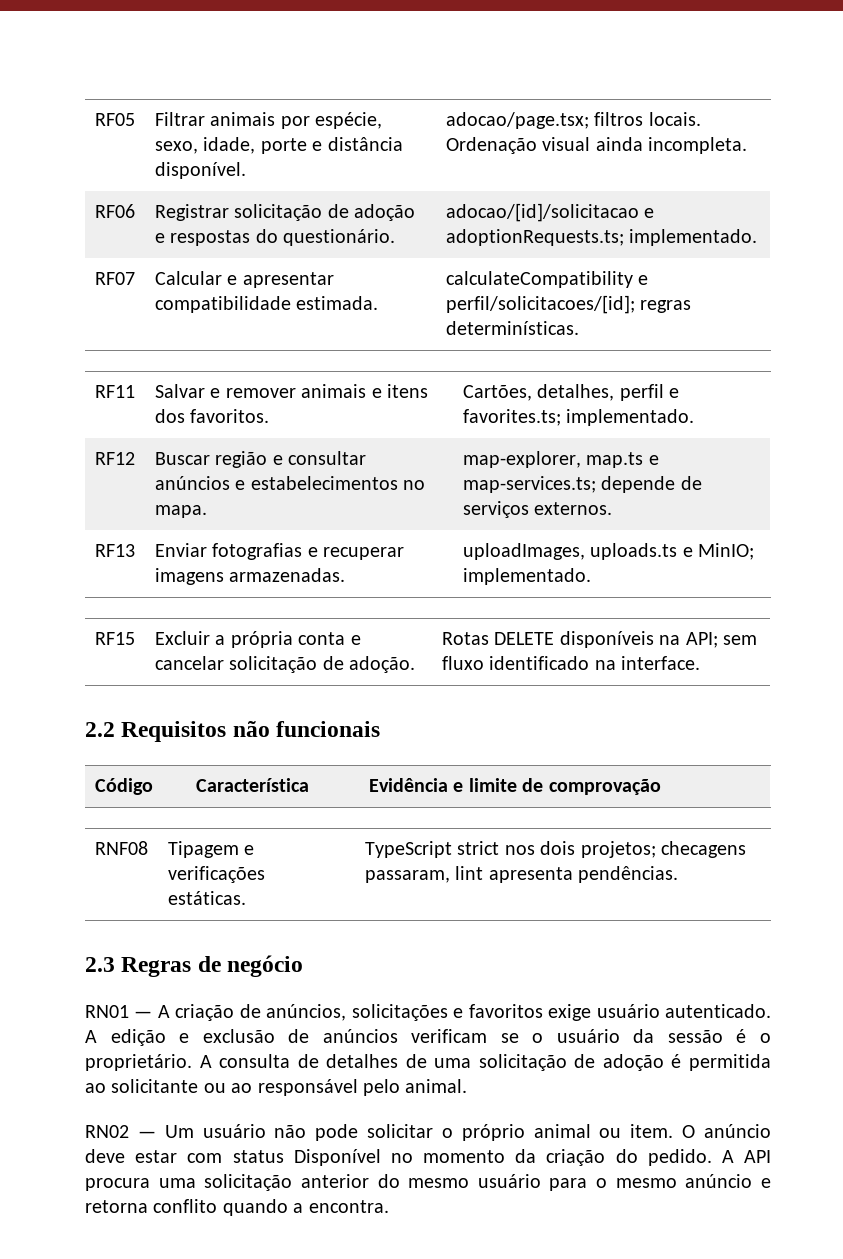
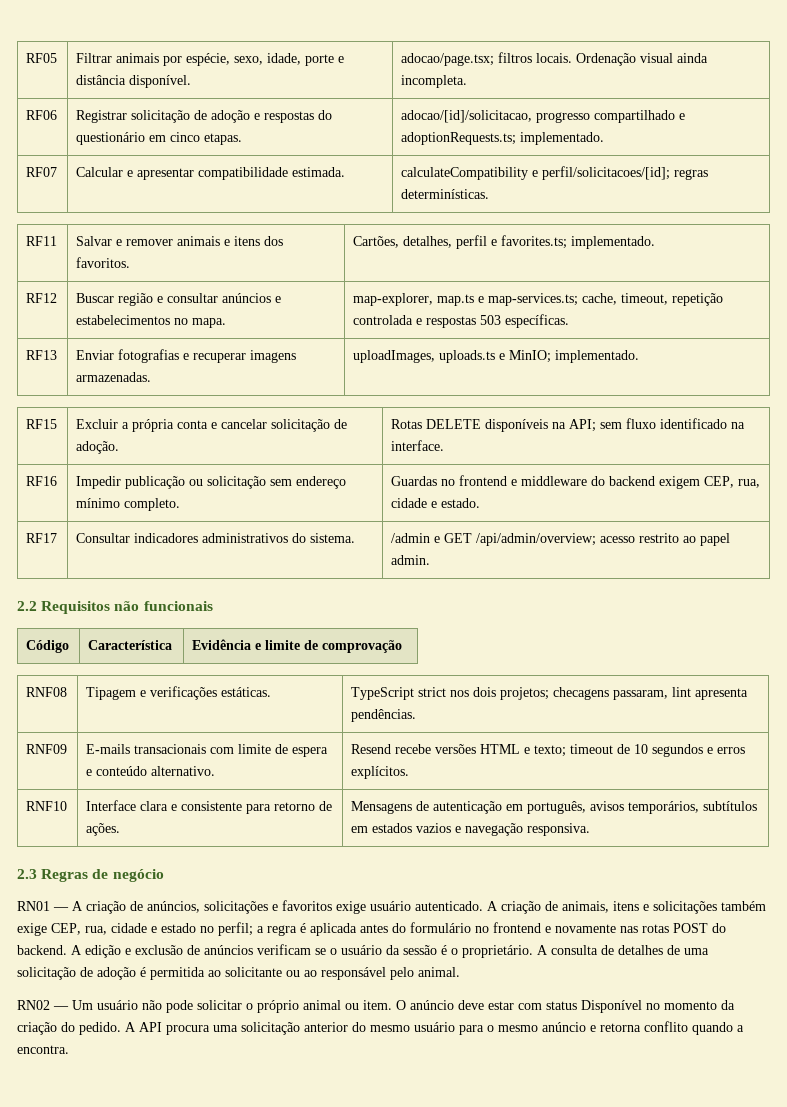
[283,229,396,246] [445,203,639,222] questionário. | adocao/[id]/solicitacao -> [76,132,243,145] [401,110,676,123] questionário em cinco etapas. | adocao/[id]/solicitacao, progresso compartilhado
[601,476,702,493] [462,501,613,518] depende de serviços externos. -> [582,293,724,306] [353,314,570,328] cache, timeout, repetição controlada e respostas 503 específicas.
(701, 663) none -> [26,476,58,486] [76,476,347,489] [76,498,181,511] [391,475,761,489] [391,498,481,508] [26,533,58,543] [76,533,356,543] [391,533,731,546] [391,555,431,565] // RF16 | Impedir publicação ou solicitação sem endereço mínimo completo. | Guardas no frontend e middleware do backend exigem CEP, rua, cidade e estado. // RF17 | Consultar indicadores administrativos do sistema. | /admin e GET /api/admin/overview; acesso restrito ao papel admin.
(679, 874) none -> [26,744,68,754] [86,744,329,757] [86,766,216,776] [351,744,746,757] [351,766,410,779] [26,801,68,811] [86,800,333,814] [86,823,121,836] [351,801,758,814] [351,823,591,836] // RNF09 | E-mails transacionais com limite de espera e conteúdo alternativo. | Resend recebe versões HTML e texto; timeout de 10 segundos e erros explícitos. // RNF10 | Interface clara e consistente para retorno de ações. | Mensagens de autenticação em português, avisos temporários, subtítulos em estados vazios e navegação responsiva.
(97, 1036) none -> [501,901,766,914] [17,922,726,936] [17,945,82,955] criação de animais, itens e solicitações também exige CEP, rua, cidade e estado no perfil; a regra é aplicada antes do formulário no frontend e novamente nas rotas POST do backend. A

